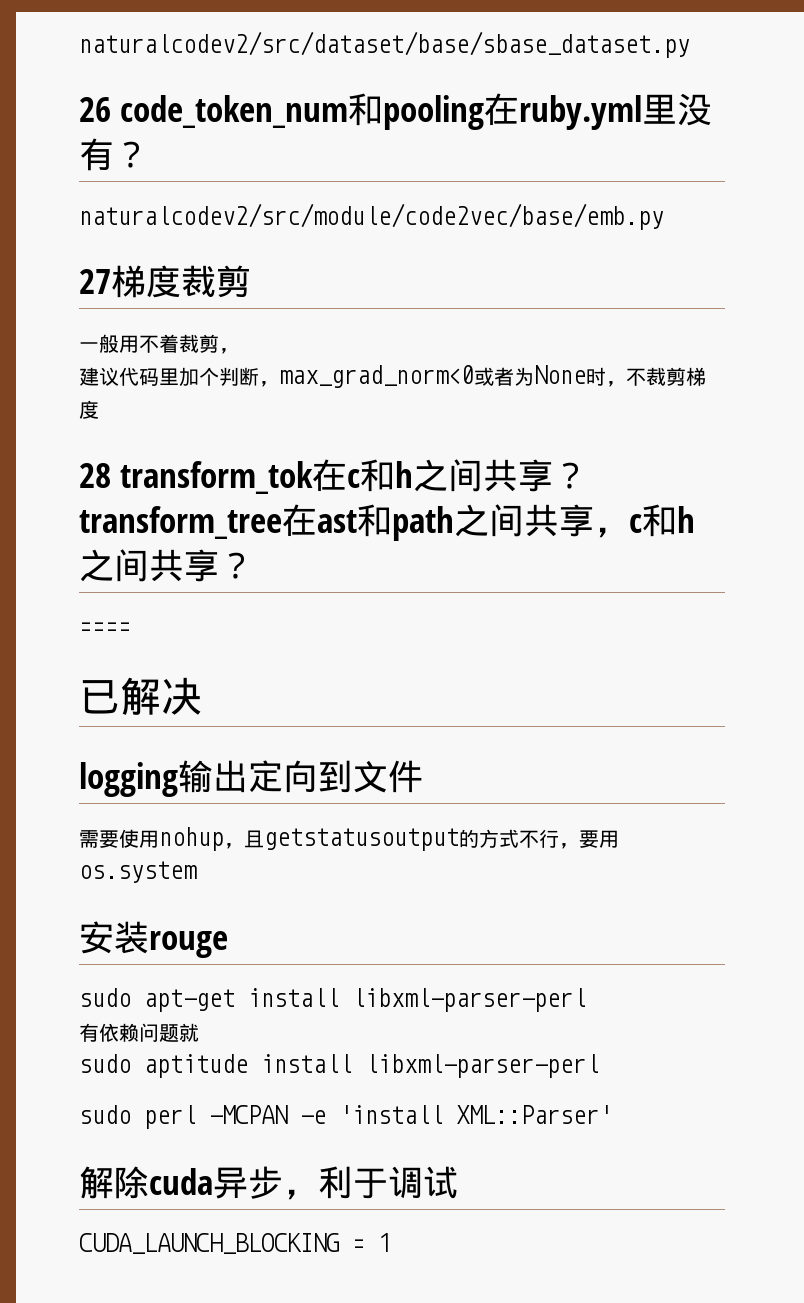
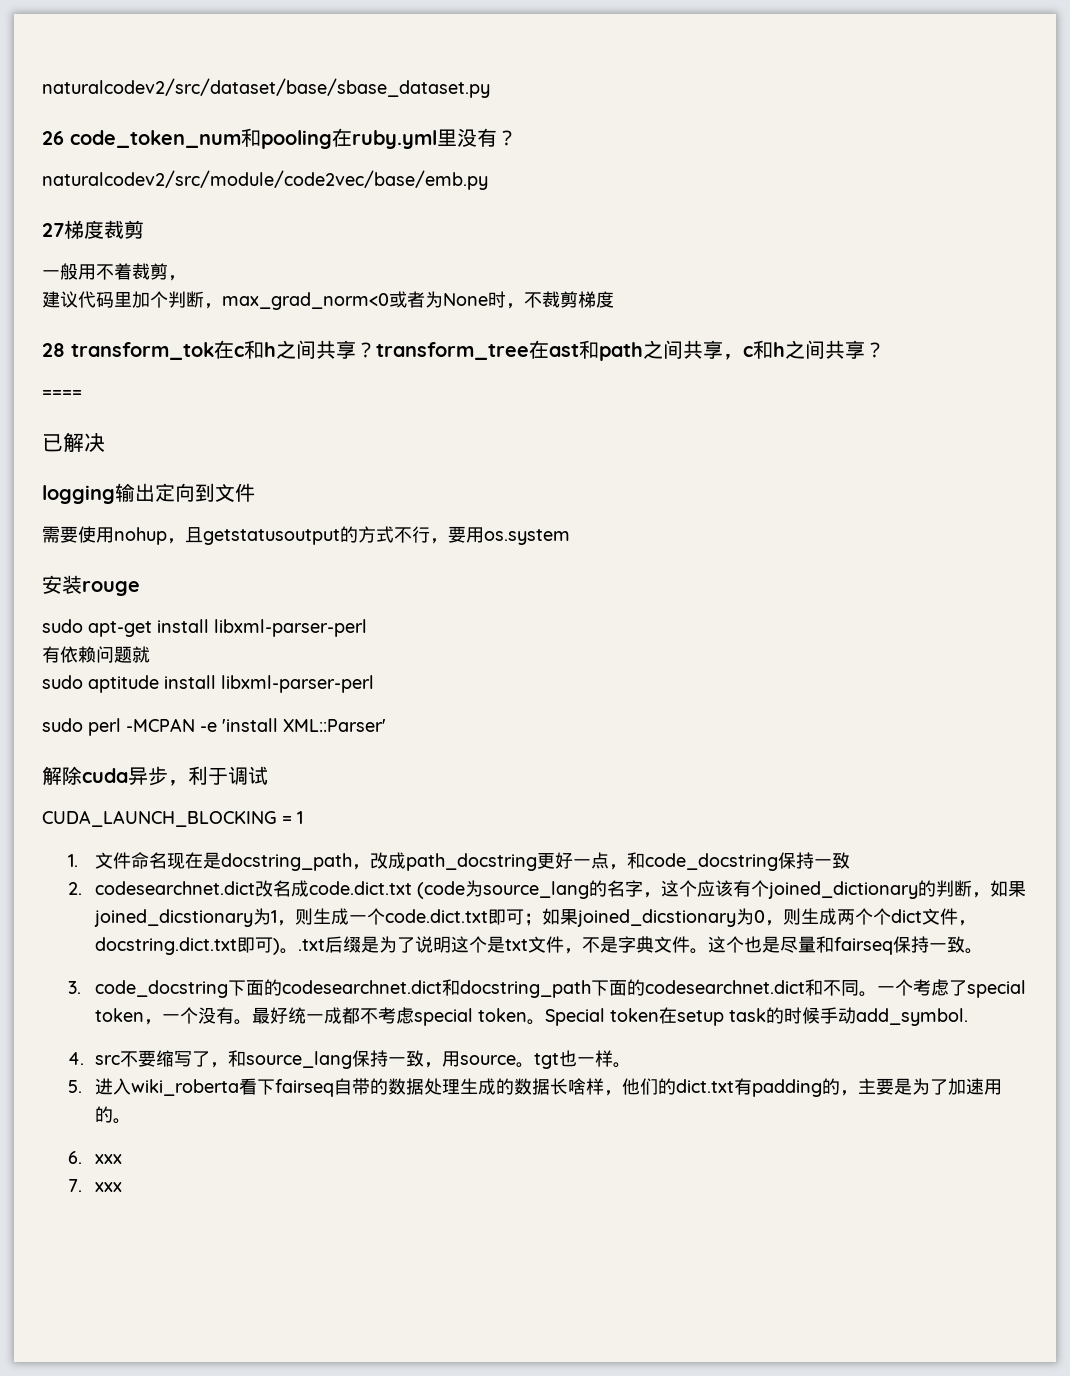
(391, 1242) none -> [68,852,850,871] [68,880,1026,899] [93,908,976,927] [94,936,983,955] [68,979,1026,998] [94,1007,968,1026] [68,1050,631,1069] [68,1078,1002,1097] [94,1106,131,1124] [68,1151,122,1164] [68,1179,122,1192] // 1.文件命名现在是docstring_path，改成path_docstring更好一点，和code_docstring保持一致 // 2. codesearchnet.dict改名成code.dict.txt (code为source_lang的名字，这个应该有个joined_dictionary的判断，如果joined_dicstionary为1，则生成一个code.dict.txt即可；如果joined_dicstionary为0，则生成两个个dict文件，docstring.dict.txt即可)。.txt后缀是为了说明这个是txt文件，不是字典文件。这个也是尽量和fairseq保持一致。 // 3. code_docstring下面的codesearchnet.dict和docstring_path下面的codesearchnet.dict和不同。一个考虑了special token，一个没有。最好统一成都不考虑special token。Special token在setup task的时候手动add_symbol. // 4. src不要缩写了，和source_lang保持一致，用source。tgt也一样。 // 5.进入wiki_roberta看下fairseq自带的数据处理生成的数据长啥样，他们的dict.txt有padding的，主要是为了加速用的。 // 6. xxx // 7. xxx

